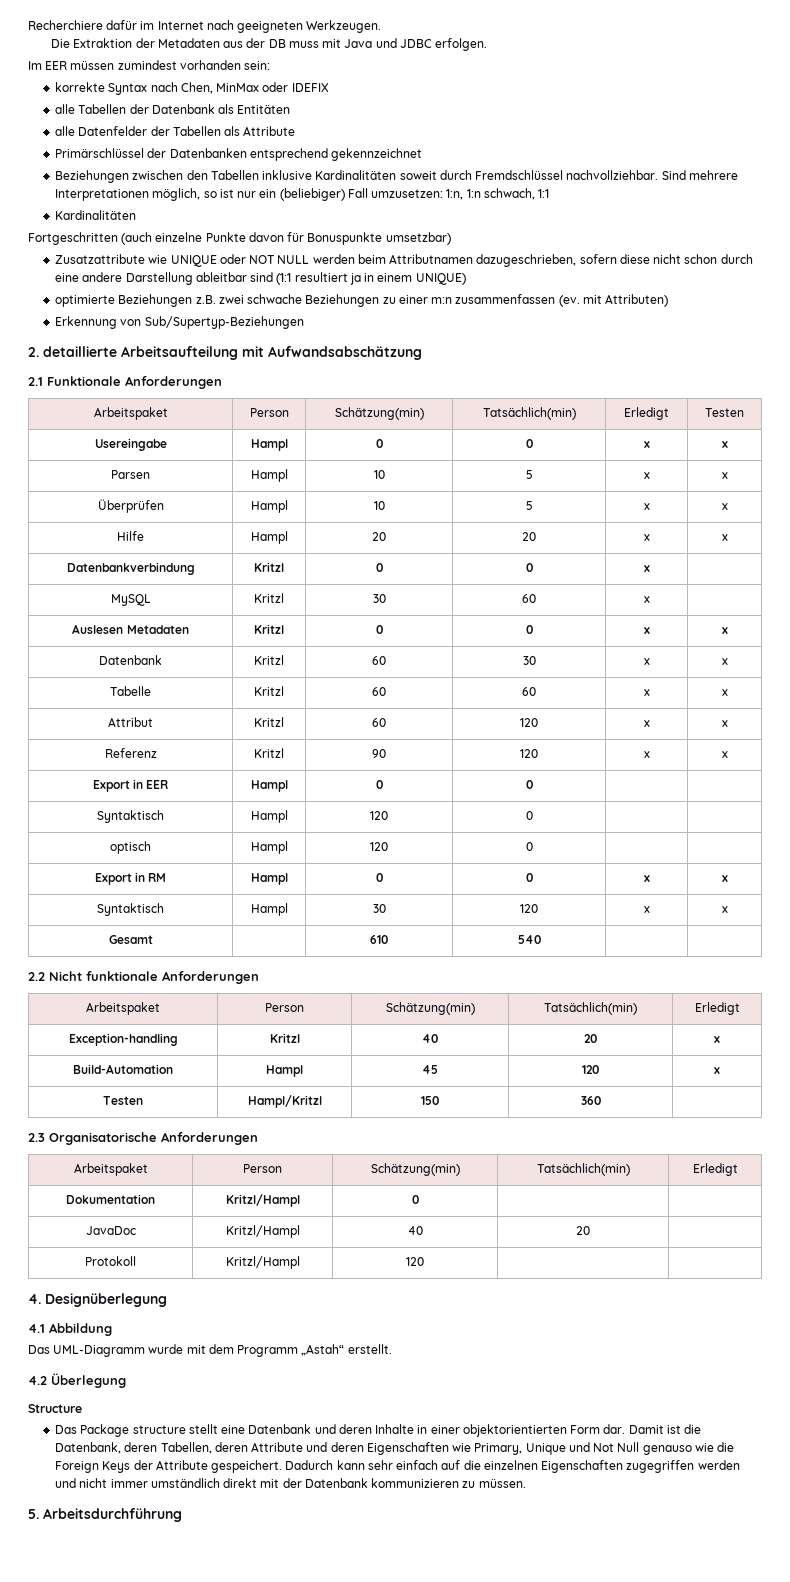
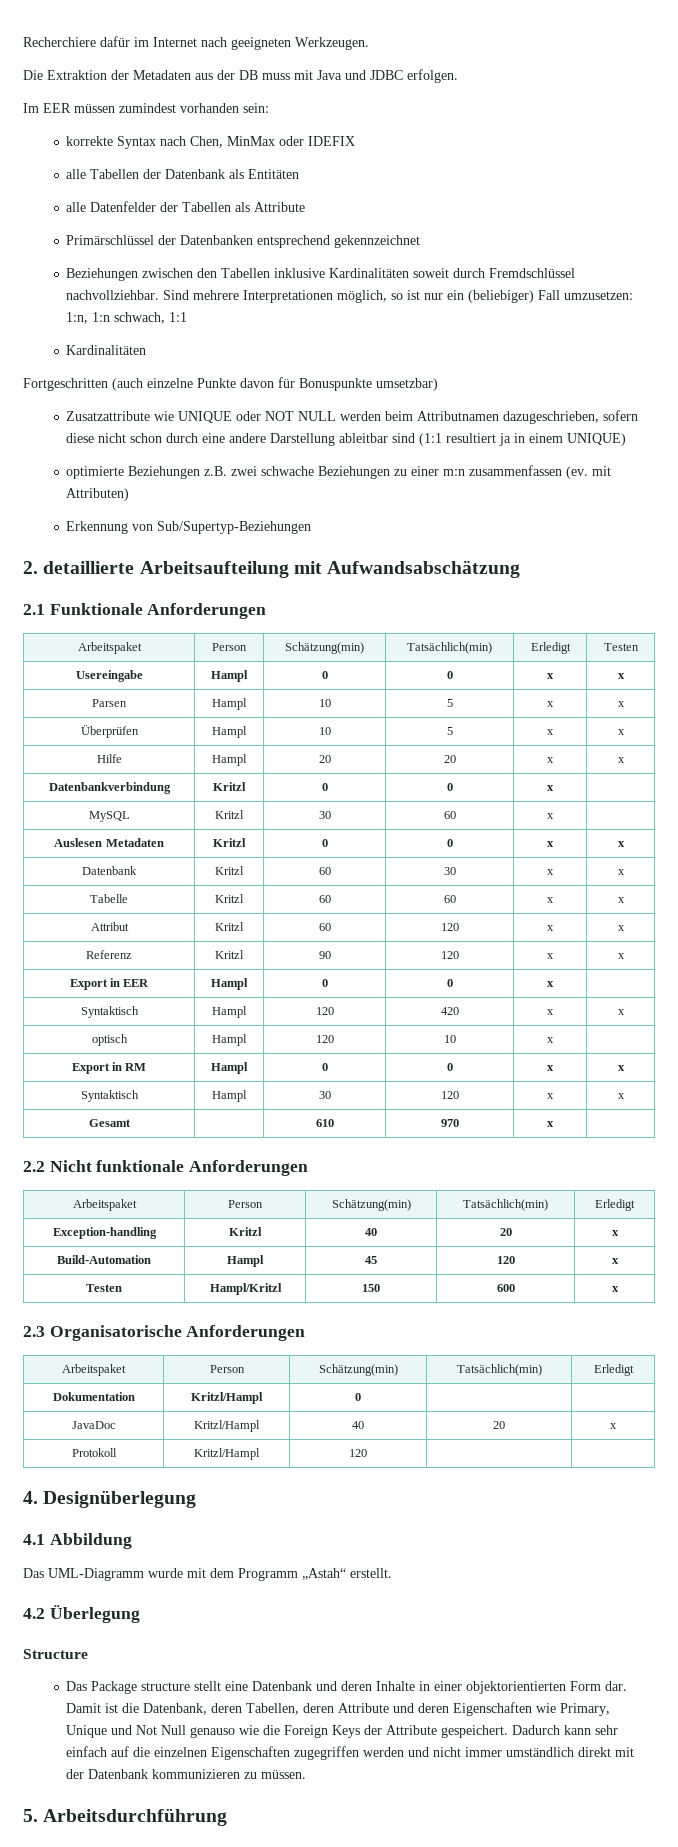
(533, 784) none -> [547,981,554,987] x
[525,811,533,820] 0 | | -> [440,1007,459,1015] [547,1009,554,1015] [617,1009,625,1015] 420 | x | x
[525,842,533,851] 0 | -> [443,1035,456,1043] [547,1037,554,1043] 10 | x
[517,935,541,944] 540 | -> [440,1119,459,1127] [547,1121,554,1127] 970 | x
[580,1096,601,1105] 360 | -> [496,1284,515,1292] [611,1286,619,1292] 600 | x
(590, 1230) none -> [610,1423,617,1429] x

